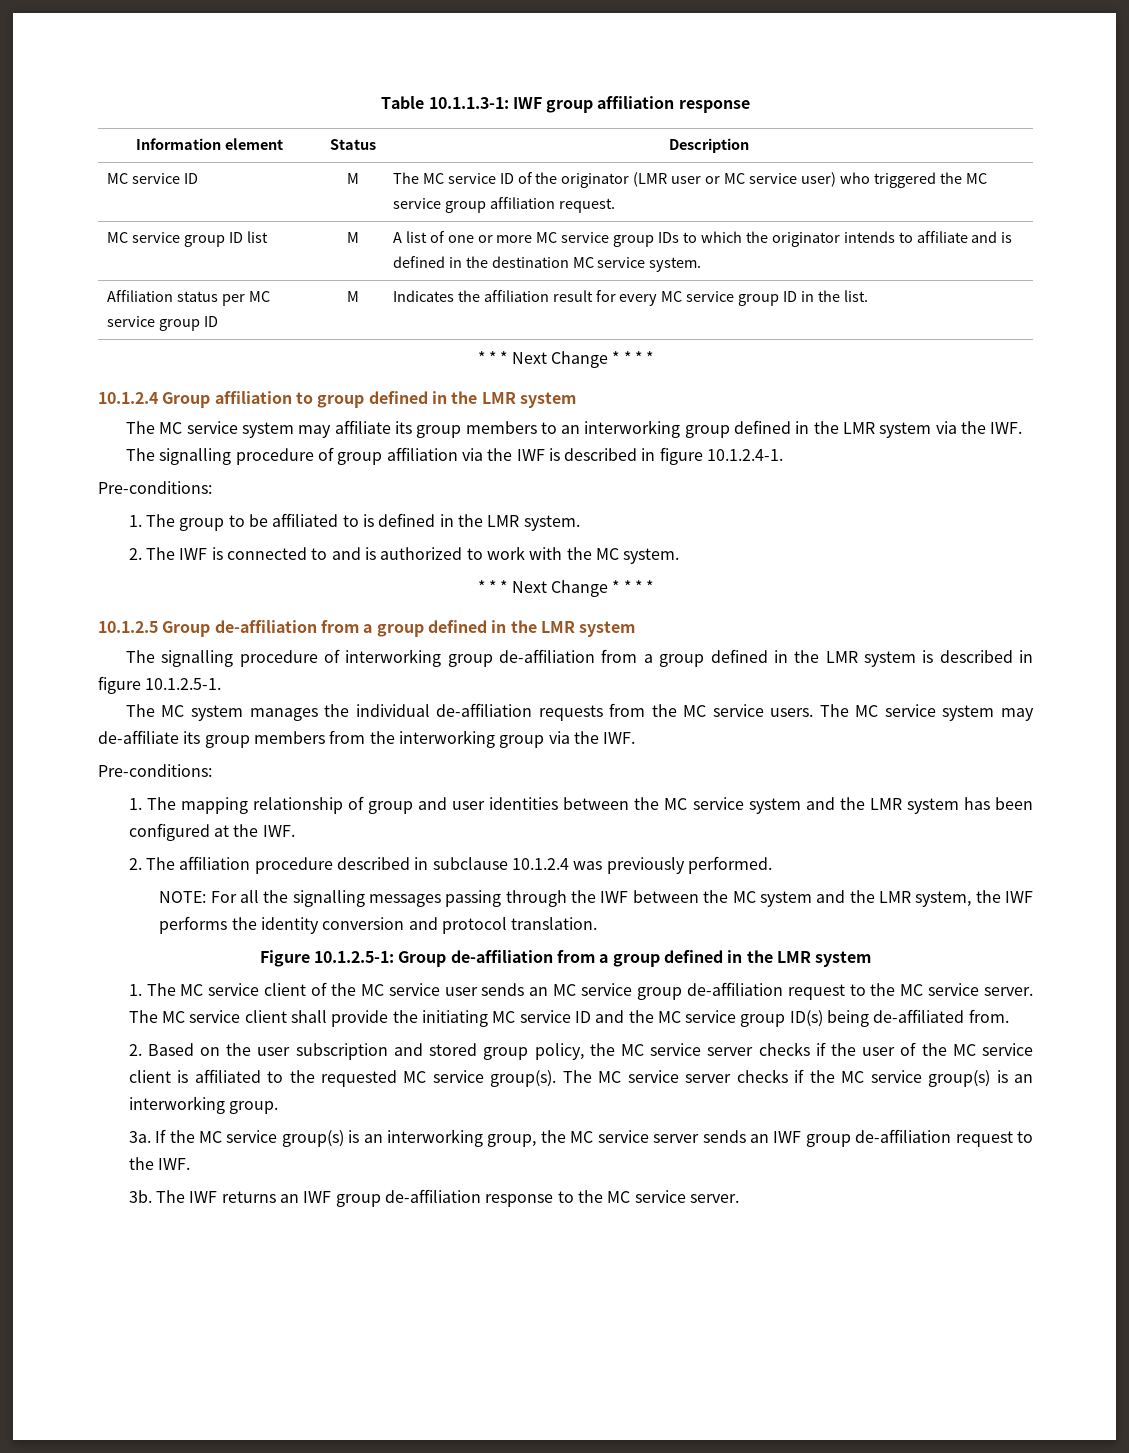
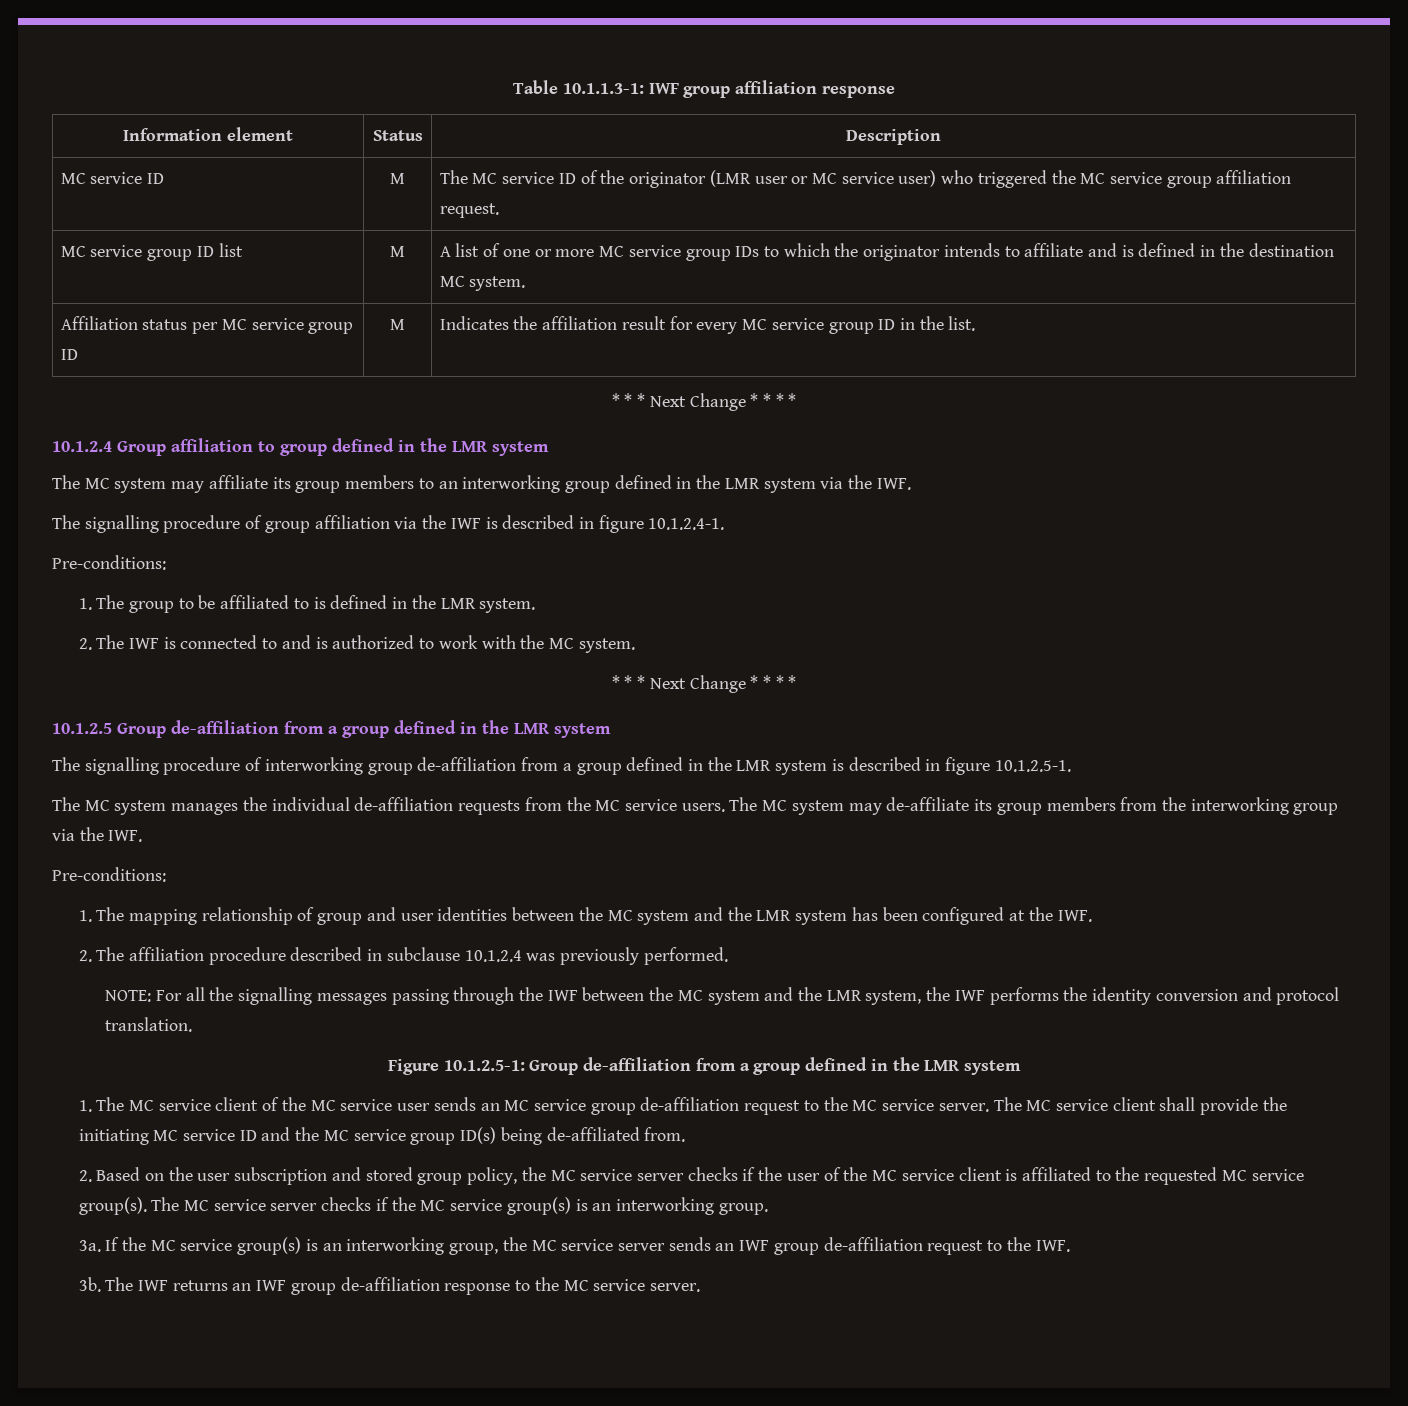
[597,257,646,268] service -> (465, 281) none
[186,421,238,434] service -> (110, 483) none
[884,704,936,717] service -> (788, 805) none
[692,797,744,810] service -> (633, 915) none

